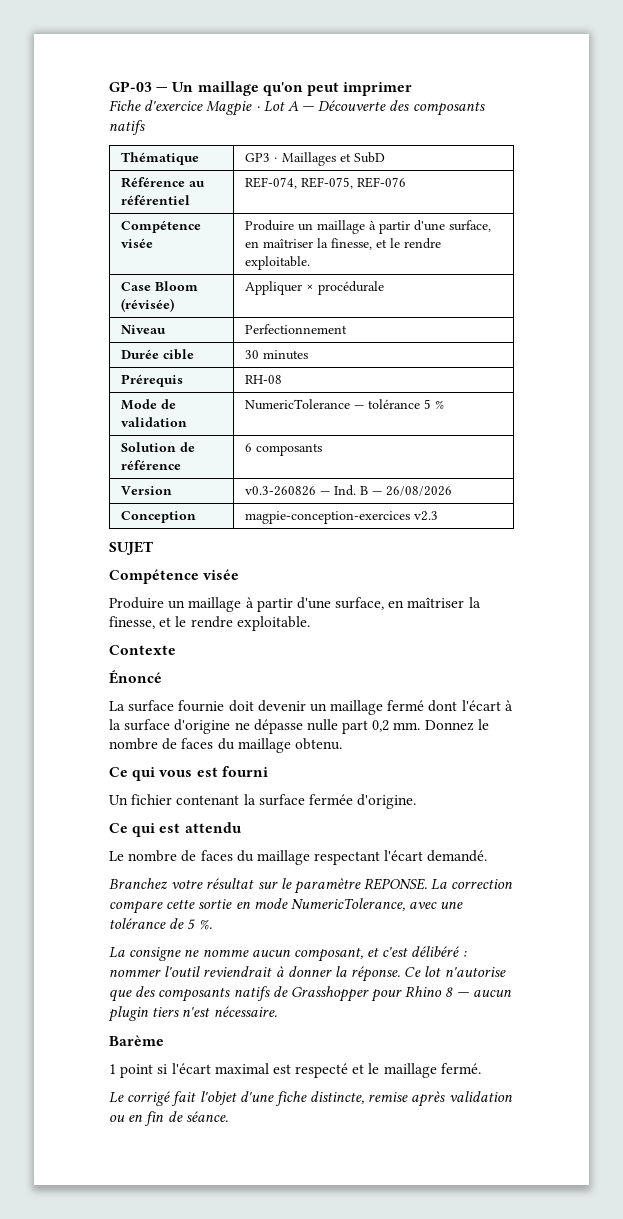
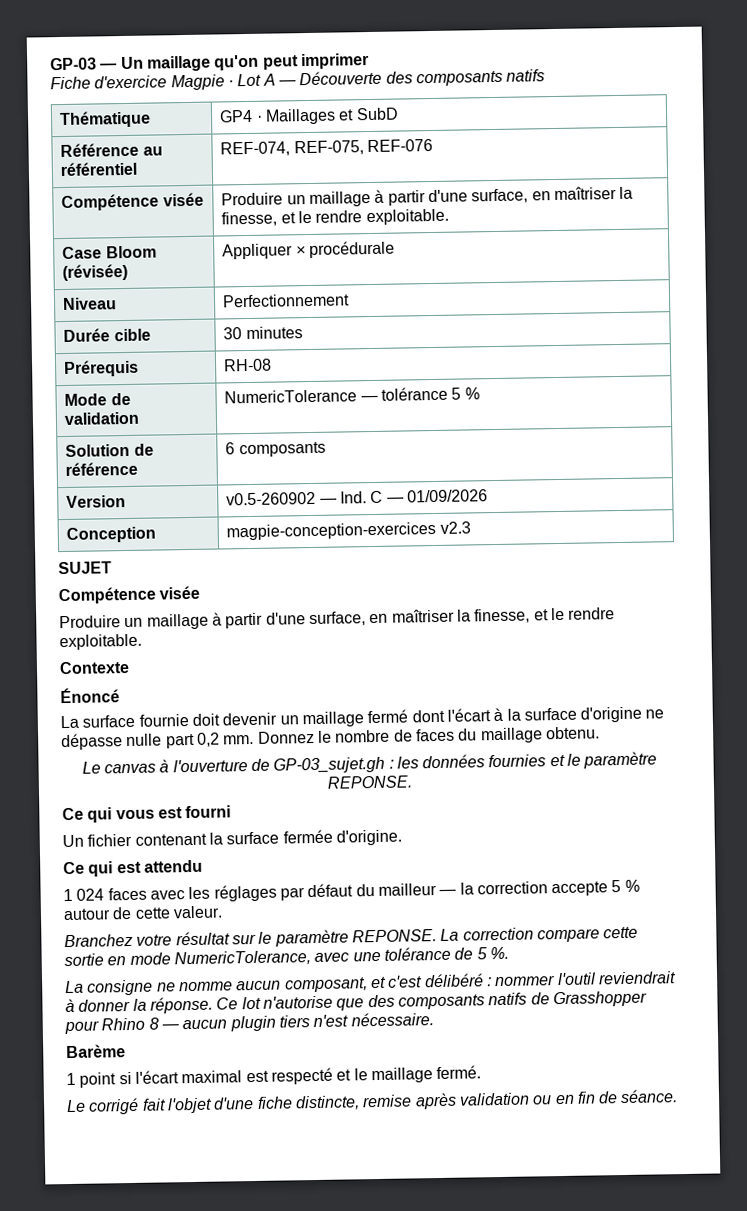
[244,153,270,162] GP3 -> [219,109,254,123] GP4
[244,486,316,496] v0.3-260826 -> [226,491,317,506] v0.5-260902
[359,486,452,496] B — 26/08/2026 -> [370,489,488,504] C — 01/09/2026
(342, 744) none -> [81,751,658,774] [327,775,412,789] // Le canvas à l'ouverture de GP-03_sujet.gh : les données fournies et le paramètre REPONSE.
[109,850,488,865] Le nombre de faces du maillage respectant l'écart demandé. -> [63,879,640,902] [63,905,223,921] 1 024 faces avec les réglages par défaut du mailleur — la correction accepte 5 % autour de cette valeur.

